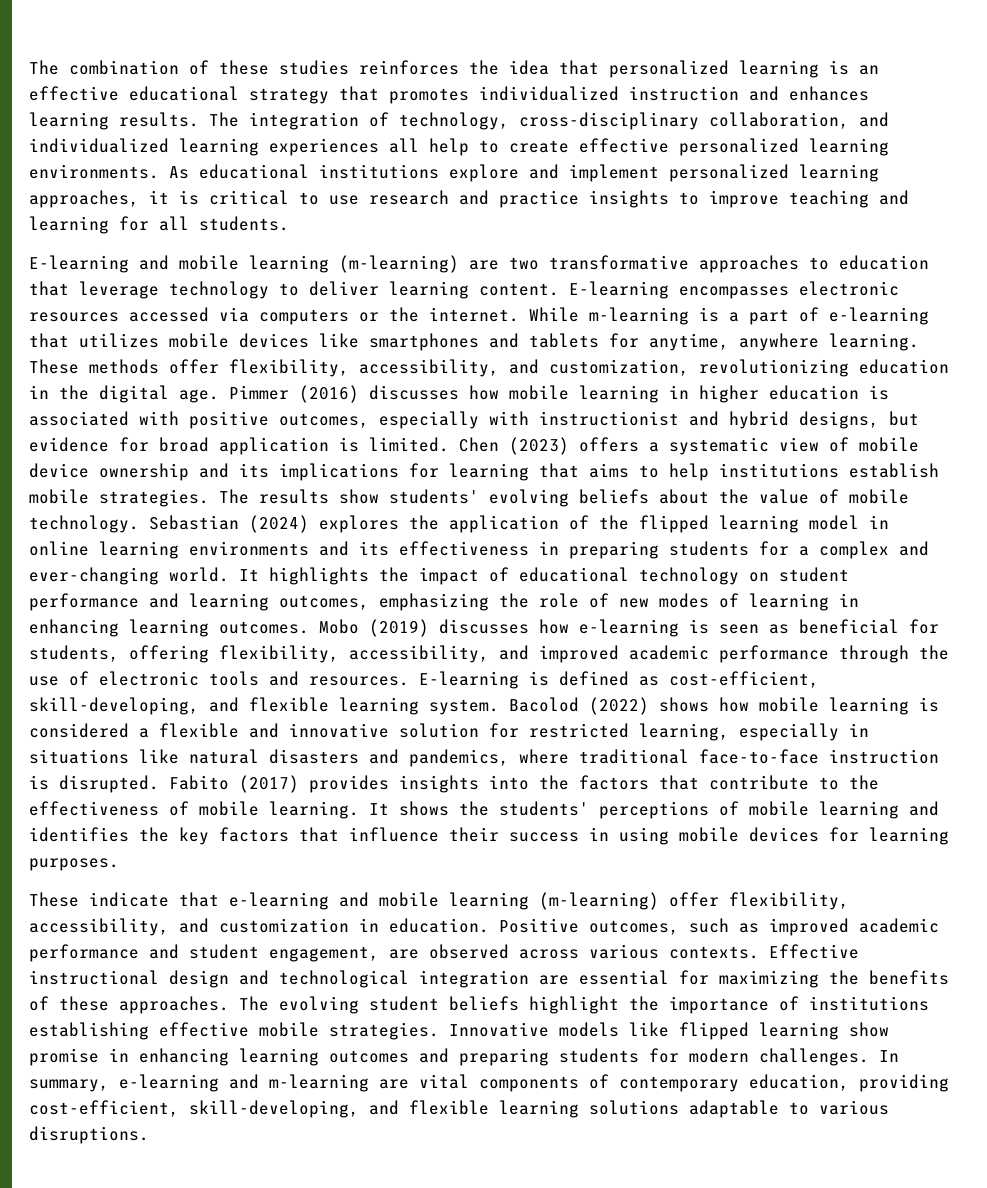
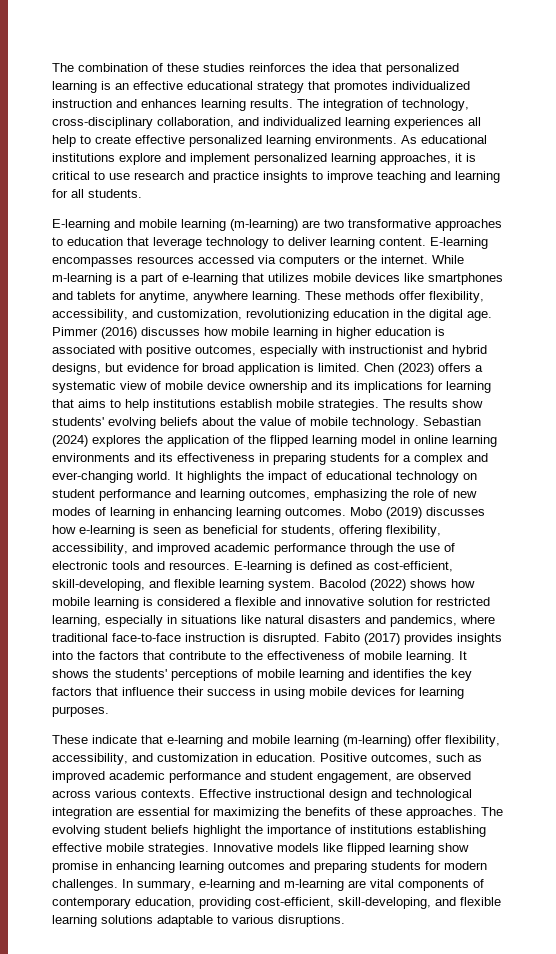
[799,281,899,296] electronic -> (133, 262) none

